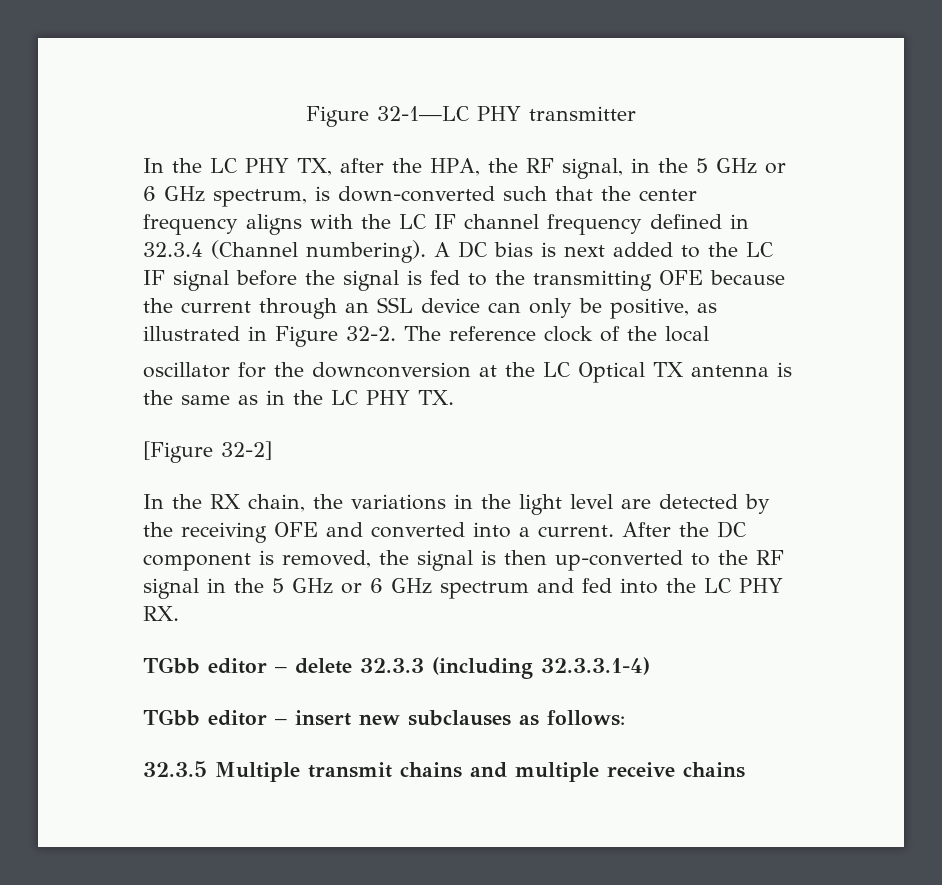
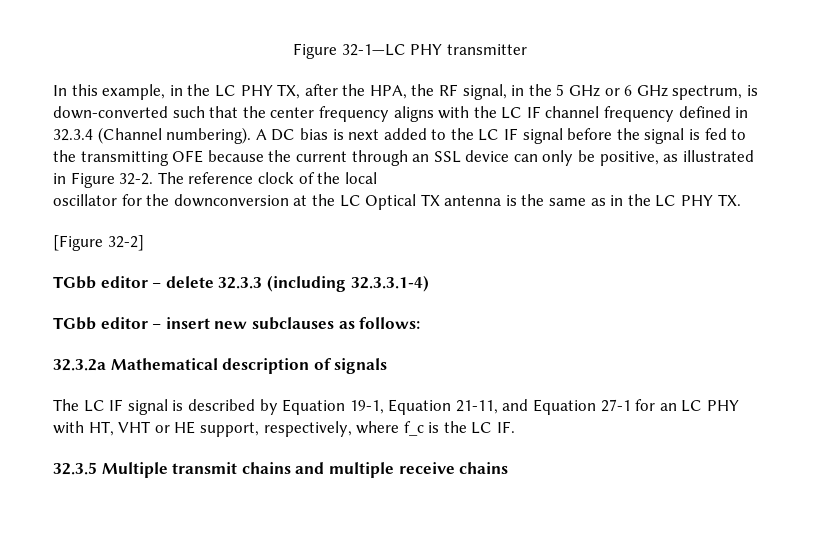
(164, 165) none -> [71,84,183,100] this example, in
[143,494,770,515] [143,521,746,543] [143,550,784,571] [143,578,783,599] [143,606,179,621] // In the RX chain, the variations in the light level are detected by the receiving OFE and converted into a current. After the DC component is removed, the signal is then up-converted to the RF signal in the 5 GHz or 6 GHz spectrum and fed into the LC PHY RX. -> (144, 243) none
(625, 718) none -> [53,358,388,374] [53,399,740,415] [53,421,516,437] // 32.3.2a Mathematical description of signals // The LC IF signal is described by Equation 19-1, Equation 21-11, and Equation 27-1 for an LC PHY with HT, VHT or HE support, respectively, where f_c is the LC IF.

